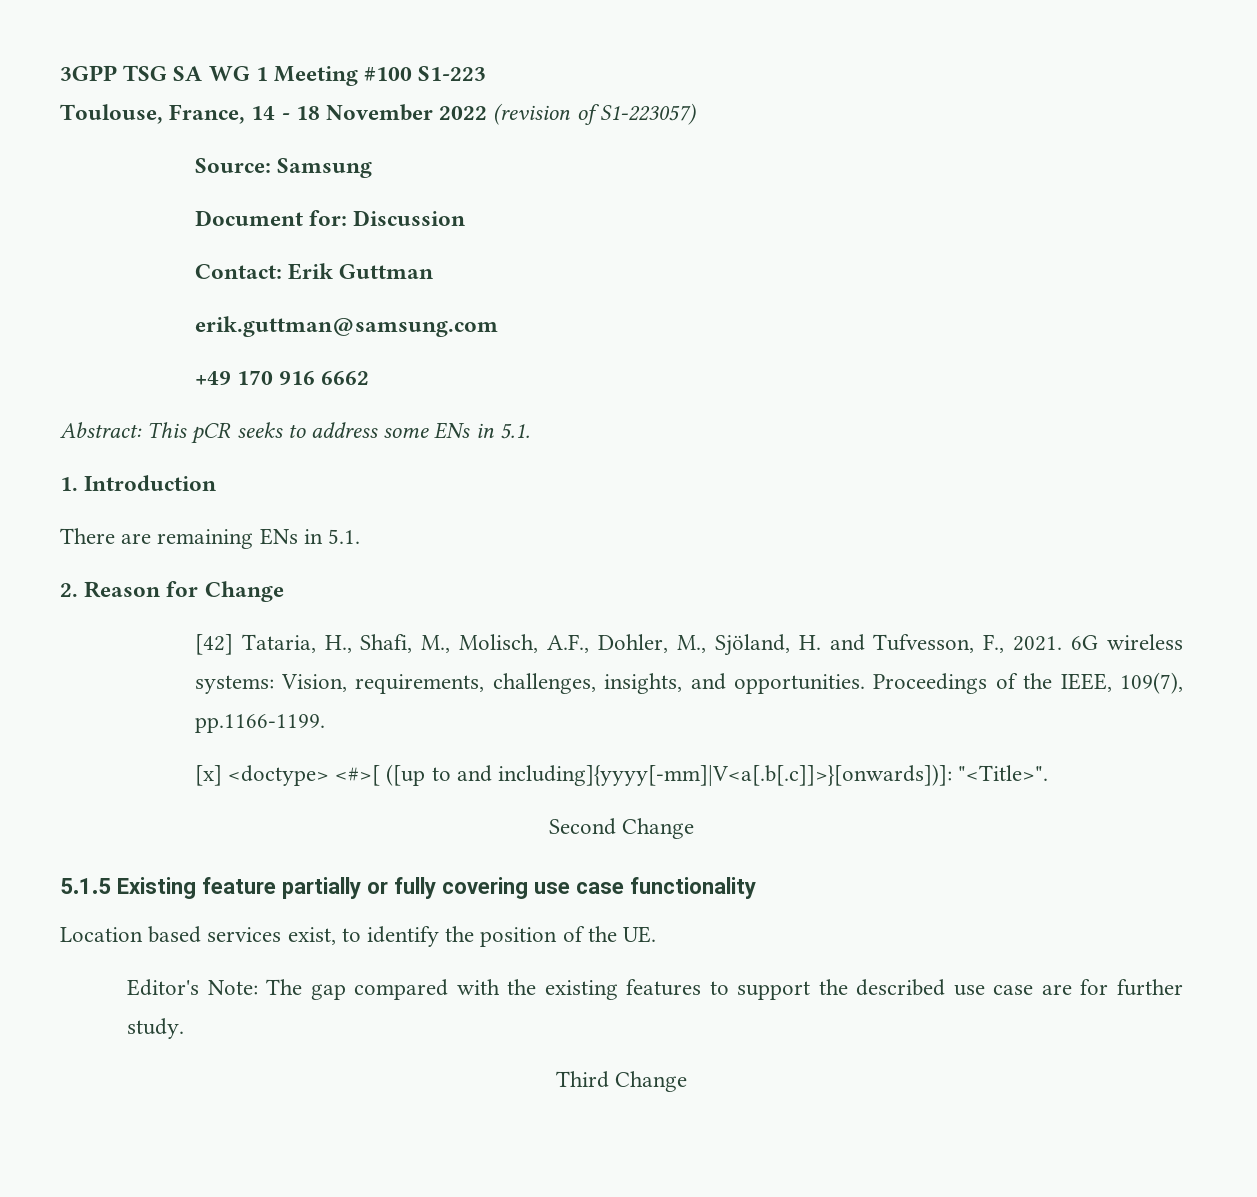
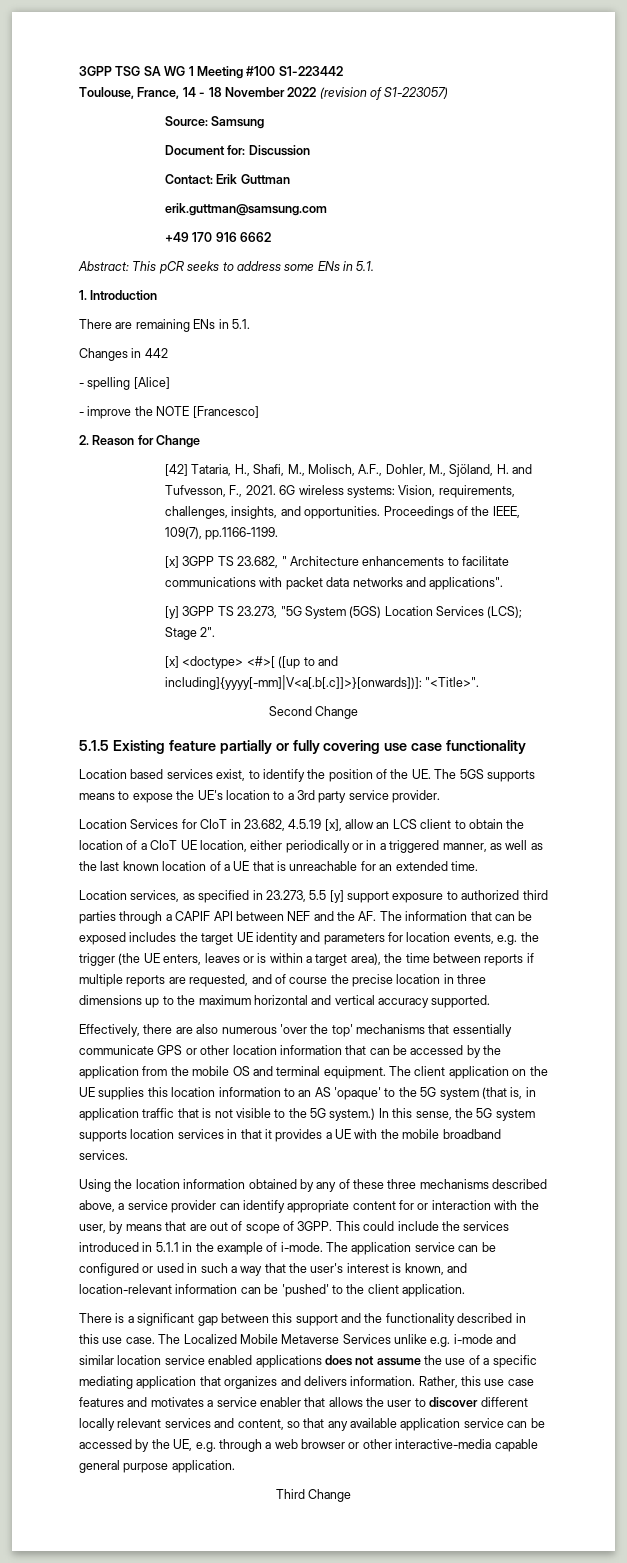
[418,66,487,81] S1-223 -> [278,66,343,76] S1-223442
(361, 536) none -> [79,348,168,361] [79,377,170,390] [79,406,259,419] // Changes in 442 // - spelling [Alice] // - improve the NOTE [Francesco]
(325, 723) none -> [165,556,510,568] [165,577,504,590] [165,606,523,619] [165,627,216,640] // [x] 3GPP TS 23.682, " Architecture enhancements to facilitate communications with packet data networks and applications". // [y] 3GPP TS 23.273, "5G System (5GS) Location Services (LCS); Stage 2".
[127,979,1183,1000] [127,1018,185,1039] // Editor's Note: The gap compared with the existing features to support the described use case are for further study. -> [434,769,535,782] [79,790,441,803] [79,819,525,831] [79,840,543,853] [79,861,478,871] [79,890,548,903] [79,911,533,924] [79,932,539,945] [79,953,534,966] [79,974,487,987] [79,995,491,1008] [79,1024,512,1037] [79,1045,502,1058] [79,1066,548,1079] [79,1087,536,1100] [79,1108,535,1121] [79,1129,501,1142] [79,1150,128,1160] [79,1179,548,1192] [79,1200,539,1213] [79,1221,510,1234] [79,1242,496,1255] [79,1263,467,1276] [79,1284,465,1297] [79,1313,526,1326] [79,1334,517,1347] [79,1355,537,1368] [79,1376,534,1389] [79,1397,528,1408] [79,1418,545,1431] [79,1439,538,1452] [79,1460,235,1473] The 5GS supports means to expose the UE's location to a 3rd party service provider. // Location Services for CIoT in 23.682, 4.5.19 [x], allow an LCS client to obtain the location of a CIoT UE location, either periodically or in a triggered manner, as well as the last known location of a UE that is unreachable for an extended time. // Location services, as specified in 23.273, 5.5 [y] support exposure to authorized third parties through a CAPIF API between NEF and the AF. The information that can be exposed includes the target UE identity and parameters for location events, e.g. the trigger (the UE enters, leaves or is within a target area), the time between reports if multiple reports are requested, and of course the precise location in three dimensions up to the maximum horizontal and vertical accuracy supported. // Effectively, there are also numerous 'over the top' mechanisms that essentially communicate GPS or other location information that can be accessed by the application from the mobile OS and terminal equipment. The client application on the UE supplies this location information to an AS 'opaque' to the 5G system (that is, in application traffic that is not visible to the 5G system.) In this sense, the 5G system supports location services in that it provides a UE with the mobile broadband services. // Using the location information obtained by any of these three mechanisms described above, a service provider can identify appropriate content for or interaction with the user, by means that are out of scope of 3GPP. This could include the services introduced in 5.1.1 in the example of i-mode. The application service can be configured or used in such a way that the user's interest is known, and location-relevant information can be 'pushed' to the client application. // There is a significant gap between this support and the functionality described in this use case. The Localized Mobile Metaverse Services unlike e.g. i-mode and similar location service enabled applications does not assume the use of a specific mediating application that organizes and delivers information. Rather, this use case features and motivates a service enabler that allows the user to discover different locally relevant services and content, so that any available application service can be accessed by the UE, e.g. through a web browser or other interactive-media capable general purpose application.

